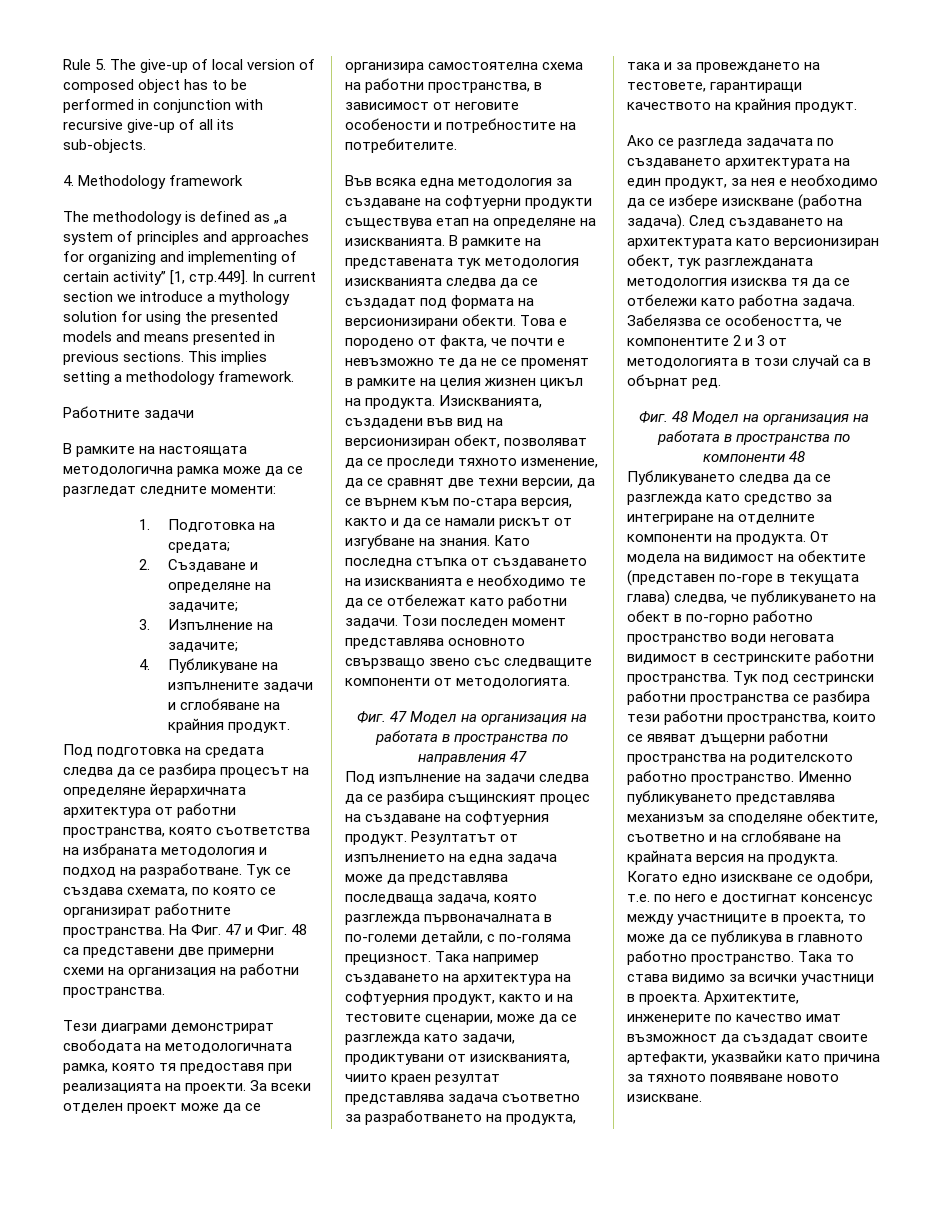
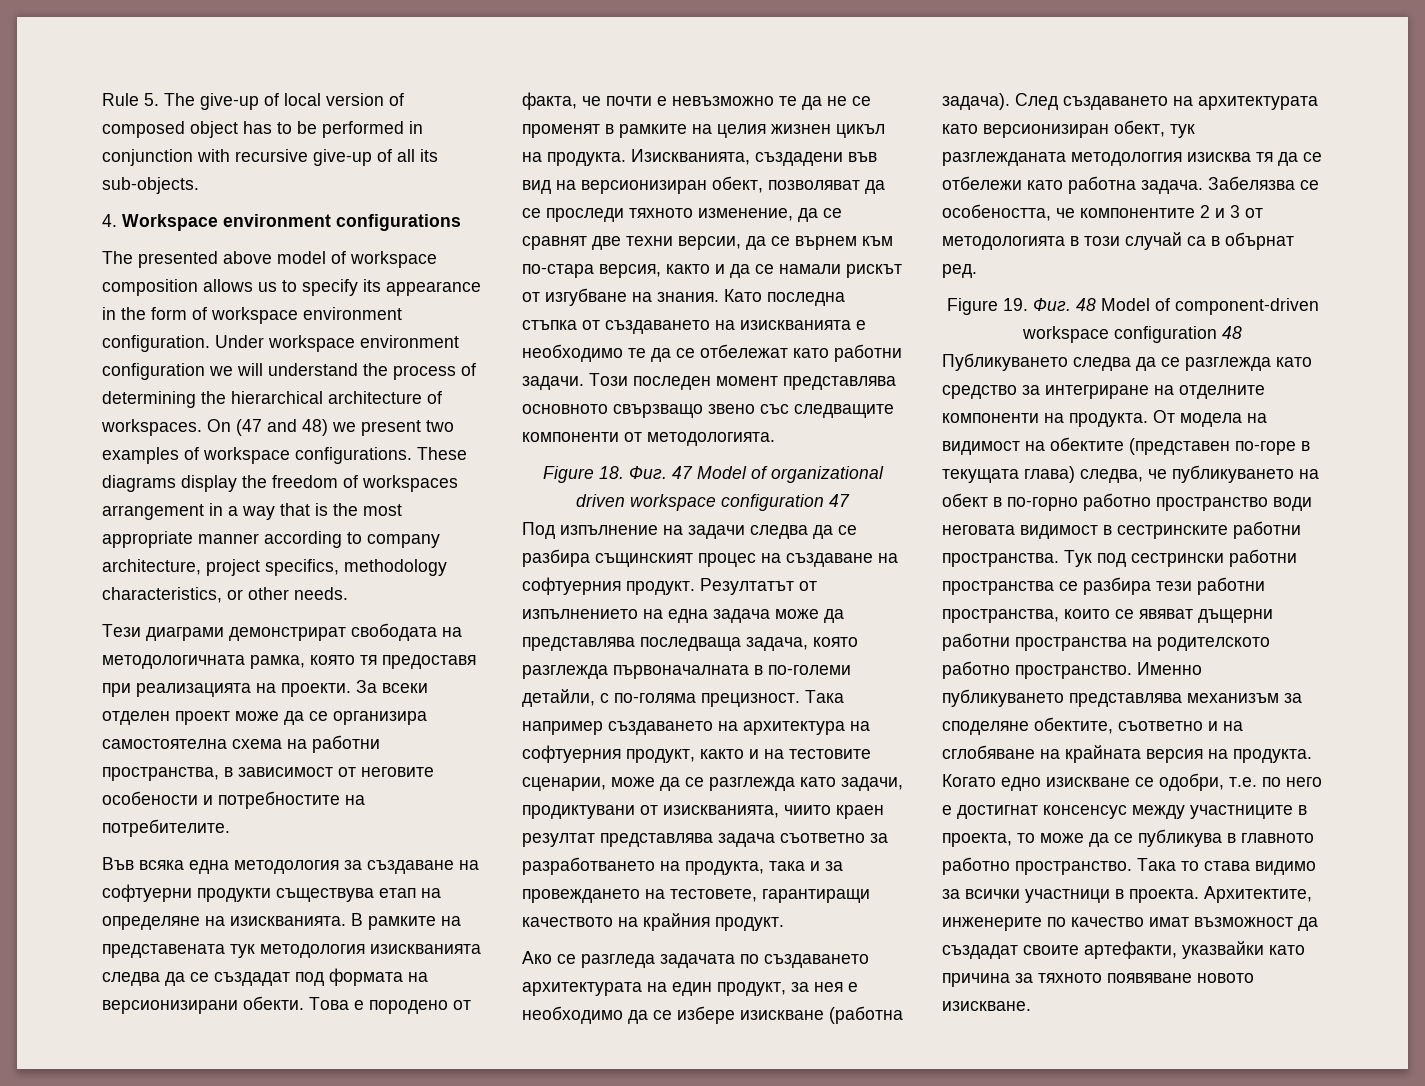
[78,175,244,189] [63,211,288,225] [63,231,310,245] [63,251,298,265] [63,270,317,285] [63,291,291,305] [63,311,279,325] [63,331,276,345] [63,351,268,365] [63,371,295,385] [63,406,195,420] [63,443,248,457] [63,466,304,477] [63,486,277,497] [139,519,275,532] [167,542,230,553] [139,559,258,572] [167,582,271,593] [167,602,238,612] [139,619,273,630] [167,642,238,652] [139,658,278,673] [167,682,313,692] [167,698,280,710] [167,718,290,733] [63,744,265,758] [63,763,310,778] [63,783,247,798] [63,803,237,818] [63,827,311,838] [63,843,268,858] [63,863,292,878] [63,887,277,897] [63,903,232,918] [63,924,308,938] [63,947,275,958] [63,963,300,978] [63,987,165,998] Methodology framework // The methodology is defined as „a system of principles and approaches for organizing and implementing of certain activity” [1, стр.449]. In current section we introduce a mythology solution for using the presented models and means presented in previous sections. This implies setting a methodology framework. // Работните задачи // В рамките на настоящата методологична рамка може да се разгледат следните моменти: // 1. Подготовка на средата; // 2. Създаване и определяне на задачите; // 3. Изпълнение на задачите; // 4. Публикуване на изпълнените задачи и сглобяване на крайния продукт. // Под подготовка на средата следва да се разбира процесът на определяне йерархичната архитектура от работни пространства, която съответства на избраната методология и подход на разработване. Тук се създава схемата, по която се организират работните пространства. На Фиг. 47 и Фиг. 48 са представени две примерни схеми на организация на работни пространства. -> [122,214,461,231] [102,251,437,268] [102,279,481,296] [102,307,402,324] [102,335,459,352] [102,363,476,380] [102,391,442,408] [101,419,454,436] [102,447,467,464] [102,475,458,492] [102,503,402,520] [102,531,440,548] [102,559,447,576] [102,587,348,603] Workspace environment configurations // The presented above model of workspace composition allows us to specify its appearance in the form of workspace environment configuration. Under workspace environment configuration we will understand the process of determining the hierarchical architecture of workspaces. On (47 and 48) we present two examples of workspace configurations. These diagrams display the freedom of workspaces arrangement in a way that is the most appropriate manner according to company architecture, project specifics, methodology characteristics, or other needs.
[357,711,587,725] [374,730,569,745] [417,754,506,765] Фиг. 47 Модел на организация на работата в пространства по направления -> [542,466,884,483] [576,494,824,511] Figure 18. Фиг. 47 Model of organizational driven workspace configuration
[639,411,869,425] [656,430,851,445] [702,454,785,462] Фиг. 48 Модел на организация на работата в пространства по компоненти -> [946,298,1319,315] [1022,326,1217,343] Figure 19. Фиг. 48 Model of component-driven workspace configuration

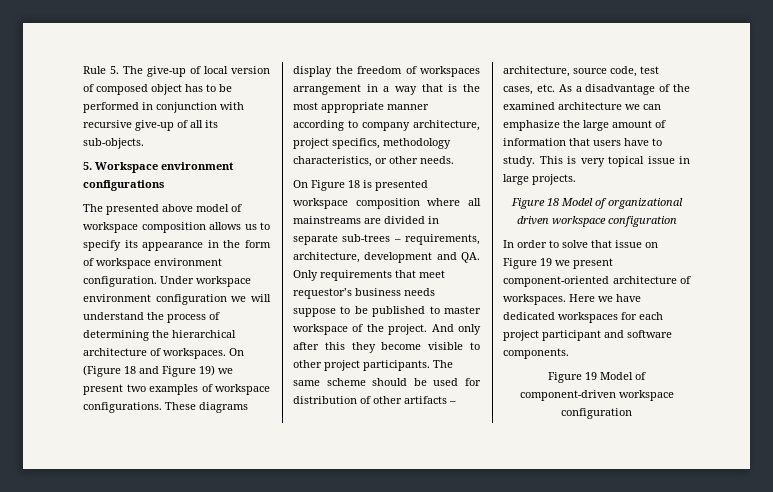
[102,214,117,227] 4. -> [83,162,92,170] 5.
[236,419,328,436] (47 and 48) -> [83,365,215,377] (Figure 18 and Figure 19)
[102,623,462,641] [102,655,476,669] [102,680,428,697] [102,711,427,725] [102,735,380,753] [102,767,434,781] [102,791,365,809] [102,819,230,837] [102,857,479,874] [102,884,441,902] [102,913,461,930] [102,944,481,958] [102,968,428,986] [102,996,471,1014] [522,92,871,110] [522,124,885,138] [522,149,877,166] [522,176,885,194] [522,208,842,222] [522,236,893,250] [522,264,902,278] [522,288,845,306] [522,320,866,334] [522,344,902,362] [522,373,896,390] [522,404,894,418] [522,432,775,446] [542,466,693,483] Тези диаграми демонстрират свободата на методологичната рамка, която тя предоставя при реализацията на проекти. За всеки отделен проект може да се организира самостоятелна схема на работни пространства, в зависимост от неговите особености и потребностите на потребителите. // Във всяка една методология за създаване на софтуерни продукти съществува етап на определяне на изискванията. В рамките на представената тук методология изискванията следва да се създадат под формата на версионизирани обекти. Това е породено от факта, че почти е невъзможно те да не се променят в рамките на целия жизнен цикъл на продукта. Изискванията, създадени във вид на версионизиран обект, позволяват да се проследи тяхното изменение, да се сравнят две техни версии, да се върнем към по-стара версия, както и да се намали рискът от изгубване на знания. Като последна стъпка от създаването на изискванията е необходимо те да се отбележат като работни задачи. Този последен момент представлява основното свързващо звено със следващите компоненти от методологията. // Figure 18. Фиг. 47 -> [293,180,428,191] [293,198,481,209] [293,216,439,224] [293,234,480,245] [293,252,480,263] [293,270,445,281] [293,288,435,299] [293,306,481,317] [293,324,481,335] [293,342,480,353] [293,360,453,371] [293,378,481,386] [293,396,456,404] [503,66,659,77] [503,84,690,95] [503,102,661,110] [503,120,666,131] [503,138,662,146] [503,156,690,167] [503,174,576,185] [510,198,559,209] On Figure 18 is presented workspace composition where all mainstreams are divided in separate sub-trees – requirements, architecture, development and QA. Only requirements that meet requestor’s business needs suppose to be published to master workspace of the project. And only after this they become visible to other project participants. The same scheme should be used for distribution of other artifacts – architecture, source code, test cases, etc. As a disadvantage of the examined architecture we can emphasize the large amount of information that users have to study. This is very topical issue in large projects. // Figure 18
[829,494,850,507] [522,522,857,539] [522,549,898,567] [522,577,817,595] [522,609,844,623] [522,637,858,651] [522,665,851,679] [522,689,844,707] [522,721,870,735] [522,745,871,763] [522,777,903,791] [522,805,884,819] [522,833,888,847] [522,857,843,875] [522,889,870,903] [522,913,784,931] [522,951,869,968] [522,982,858,996] [522,1006,903,1024] [942,93,1318,110] [942,120,1195,138] [942,152,1322,166] [942,176,1319,194] [942,204,1263,221] [942,232,1294,250] [942,264,977,278] [946,298,1096,315] 47 // Под изпълнение на задачи следва да се разбира същинският процес на създаване на софтуерния продукт. Резултатът от изпълнението на една задача може да представлява последваща задача, която разглежда първоначалната в по-големи детайли, с по-голяма прецизност. Така например създаването на архитектура на софтуерния продукт, както и на тестовите сценарии, може да се разглежда като задачи, продиктувани от изискванията, чиито краен резултат представлява задача съответно за разработването на продукта, така и за провеждането на тестовете, гарантиращи качеството на крайния продукт. // Ако се разгледа задачата по създаването архитектурата на един продукт, за нея е необходимо да се избере изискване (работна задача). След създаването на архитектурата като версионизиран обект, тук разглежданата методологгия изисква тя да се отбележи като работна задача. Забелязва се особеността, че компонентите 2 и 3 от методологията в този случай са в обърнат ред. // Figure 19. Фиг. 48 -> [503,240,658,248] [503,258,613,269] [503,276,691,287] [503,294,641,305] [503,312,663,323] [503,330,672,341] [503,348,569,359] [548,372,597,383] // In order to solve that issue on Figure 19 we present component-oriented architecture of workspaces. Here we have dedicated workspaces for each project participant and software components. // Figure 19
[1222,326,1242,339] [942,353,1312,371] [942,385,1265,399] [942,410,1267,427] [942,437,1310,455] [942,465,1319,483] [942,493,1312,511] [942,521,1301,539] [942,549,1297,567] [942,577,1265,595] [942,609,1273,623] [942,633,1270,651] [942,661,1202,679] [942,689,1302,707] [942,717,1243,735] [942,745,1312,763] [942,773,1322,791] [942,805,1307,819] [942,829,1314,847] [942,857,1316,875] [942,886,1312,903] [942,917,1318,931] [942,941,1305,959] [942,973,1254,987] [942,1001,1031,1011] 48 // Публикуването следва да се разглежда като средство за интегриране на отделните компоненти на продукта. От модела на видимост на обектите (представен по-горе в текущата глава) следва, че публикуването на обект в по-горно работно пространство води неговата видимост в сестринските работни пространства. Тук под сестрински работни пространства се разбира тези работни пространства, които се явяват дъщерни работни пространства на родителското работно пространство. Именно публикуването представлява механизъм за споделяне обектите, съответно и на сглобяване на крайната версия на продукта. Когато едно изискване се одобри, т.е. по него е достигнат консенсус между участниците в проекта, то може да се публикува в главното работно пространство. Така то става видимо за всички участници в проекта. Архитектите, инженерите по качество имат възможност да създадат своите артефакти, указвайки като причина за тяхното появяване новото изискване. -> (632, 413) none

